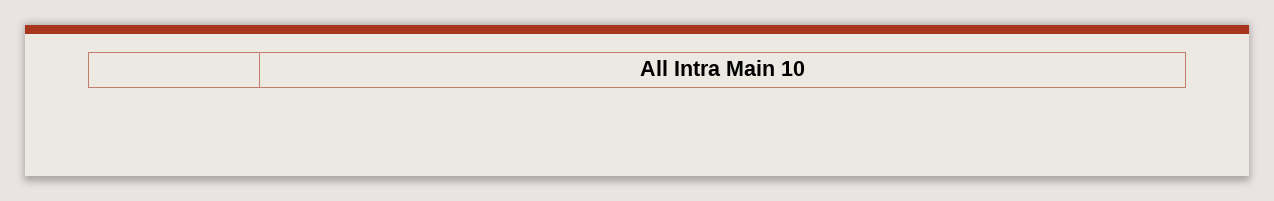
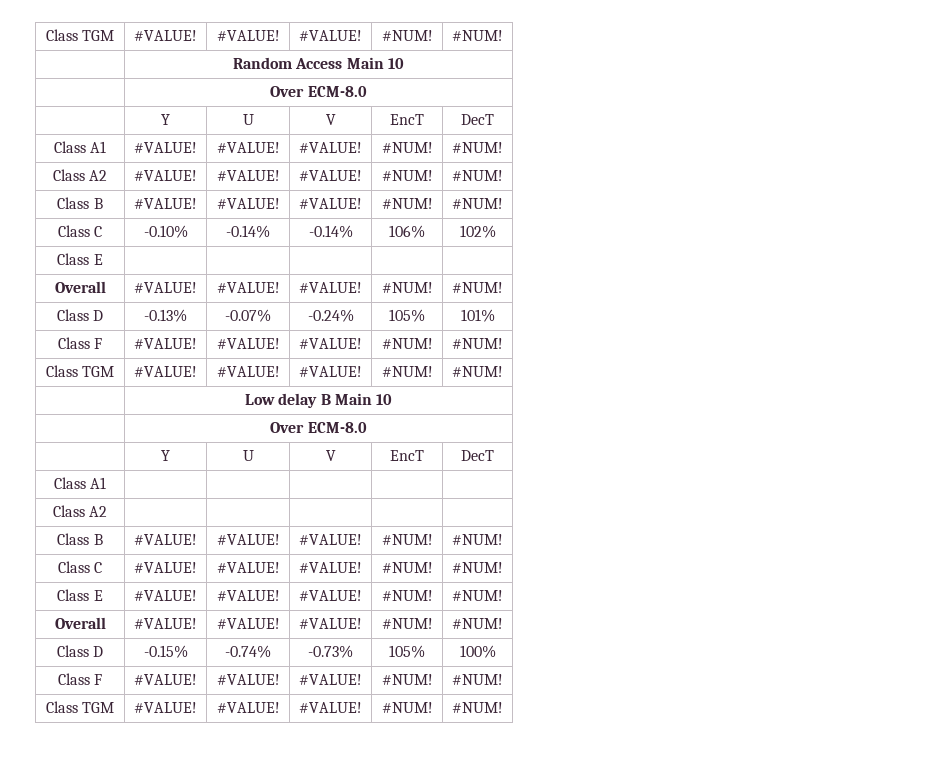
[640,60,805,76] | All Intra Main 10 -> [45,29,115,41] [134,30,197,41] [216,30,280,41] [299,30,362,41] [381,30,433,41] [452,30,503,41] [233,57,404,69] [270,86,367,97] [161,114,170,125] [242,114,254,125] [325,114,336,125] [390,114,424,125] [461,114,494,125] [53,141,107,153] [134,142,197,153] [216,142,280,153] [299,142,362,153] [381,142,433,153] [452,142,503,153] [52,169,108,181] [134,170,197,181] [216,170,280,181] [299,170,362,181] [381,170,433,181] [452,170,503,181] [57,197,103,209] [134,198,197,209] [216,198,280,209] [299,198,362,209] [381,198,433,209] [452,198,503,209] [57,225,103,237] [143,225,188,238] [226,225,270,238] [308,225,353,238] [389,225,425,238] [459,225,496,238] [57,253,103,265] [54,281,106,293] [134,282,197,293] [216,282,280,293] [299,282,362,293] [381,282,433,293] [452,282,503,293] [56,309,104,321] [144,309,187,322] [225,309,271,322] [307,309,354,322] [389,309,425,322] [460,309,495,322] [57,337,103,349] [134,338,197,349] [216,338,280,349] [299,338,362,349] [381,338,433,349] [452,338,503,349] [45,365,115,377] [134,366,197,377] [216,366,280,377] [299,366,362,377] [381,366,433,377] [452,366,503,377] [244,393,393,408] [270,422,367,433] [161,450,170,461] [242,450,254,461] [325,450,336,461] [390,450,424,461] [461,450,494,461] [53,477,107,489] [52,505,108,517] [57,533,103,545] [134,534,197,545] [216,534,280,545] [299,534,362,545] [381,534,433,545] [452,534,503,545] [57,561,103,573] [134,562,197,573] [216,562,280,573] [299,562,362,573] [381,562,433,573] [452,562,503,573] [57,589,103,601] [134,590,197,601] [216,590,280,601] [299,590,362,601] [381,590,433,601] [452,590,503,601] [54,617,106,629] [134,618,197,629] [216,618,280,629] [299,618,362,629] [381,618,433,629] [452,618,503,629] [56,645,104,657] [143,645,188,658] [225,645,271,658] [308,645,353,658] [389,645,425,658] [459,645,496,658] [57,673,103,685] [134,674,197,685] [216,674,280,685] [299,674,362,685] [381,674,433,685] [452,674,503,685] [45,701,115,713] [134,702,197,713] [216,702,280,713] [299,702,362,713] [381,702,433,713] [452,702,503,713] Class TGM | #VALUE! | #VALUE! | #VALUE! | #NUM! | #NUM! // | Random Access Main 10 // | Over ECM-8.0 // | Y | U | V | EncT | DecT // Class A1 | #VALUE! | #VALUE! | #VALUE! | #NUM! | #NUM! // Class A2 | #VALUE! | #VALUE! | #VALUE! | #NUM! | #NUM! // Class B | #VALUE! | #VALUE! | #VALUE! | #NUM! | #NUM! // Class C | -0.10% | -0.14% | -0.14% | 106% | 102% // Class E | | | | | // Overall | #VALUE! | #VALUE! | #VALUE! | #NUM! | #NUM! // Class D | -0.13% | -0.07% | -0.24% | 105% | 101% // Class F | #VALUE! | #VALUE! | #VALUE! | #NUM! | #NUM! // Class TGM | #VALUE! | #VALUE! | #VALUE! | #NUM! | #NUM! // | Low delay B Main 10 // | Over ECM-8.0 // | Y | U | V | EncT | DecT // Class A1 | | | | | // Class A2 | | | | | // Class B | #VALUE! | #VALUE! | #VALUE! | #NUM! | #NUM! // Class C | #VALUE! | #VALUE! | #VALUE! | #NUM! | #NUM! // Class E | #VALUE! | #VALUE! | #VALUE! | #NUM! | #NUM! // Overall | #VALUE! | #VALUE! | #VALUE! | #NUM! | #NUM! // Class D | -0.15% | -0.74% | -0.73% | 105% | 100% // Class F | #VALUE! | #VALUE! | #VALUE! | #NUM! | #NUM! // Class TGM | #VALUE! | #VALUE! | #VALUE! | #NUM! | #NUM!

